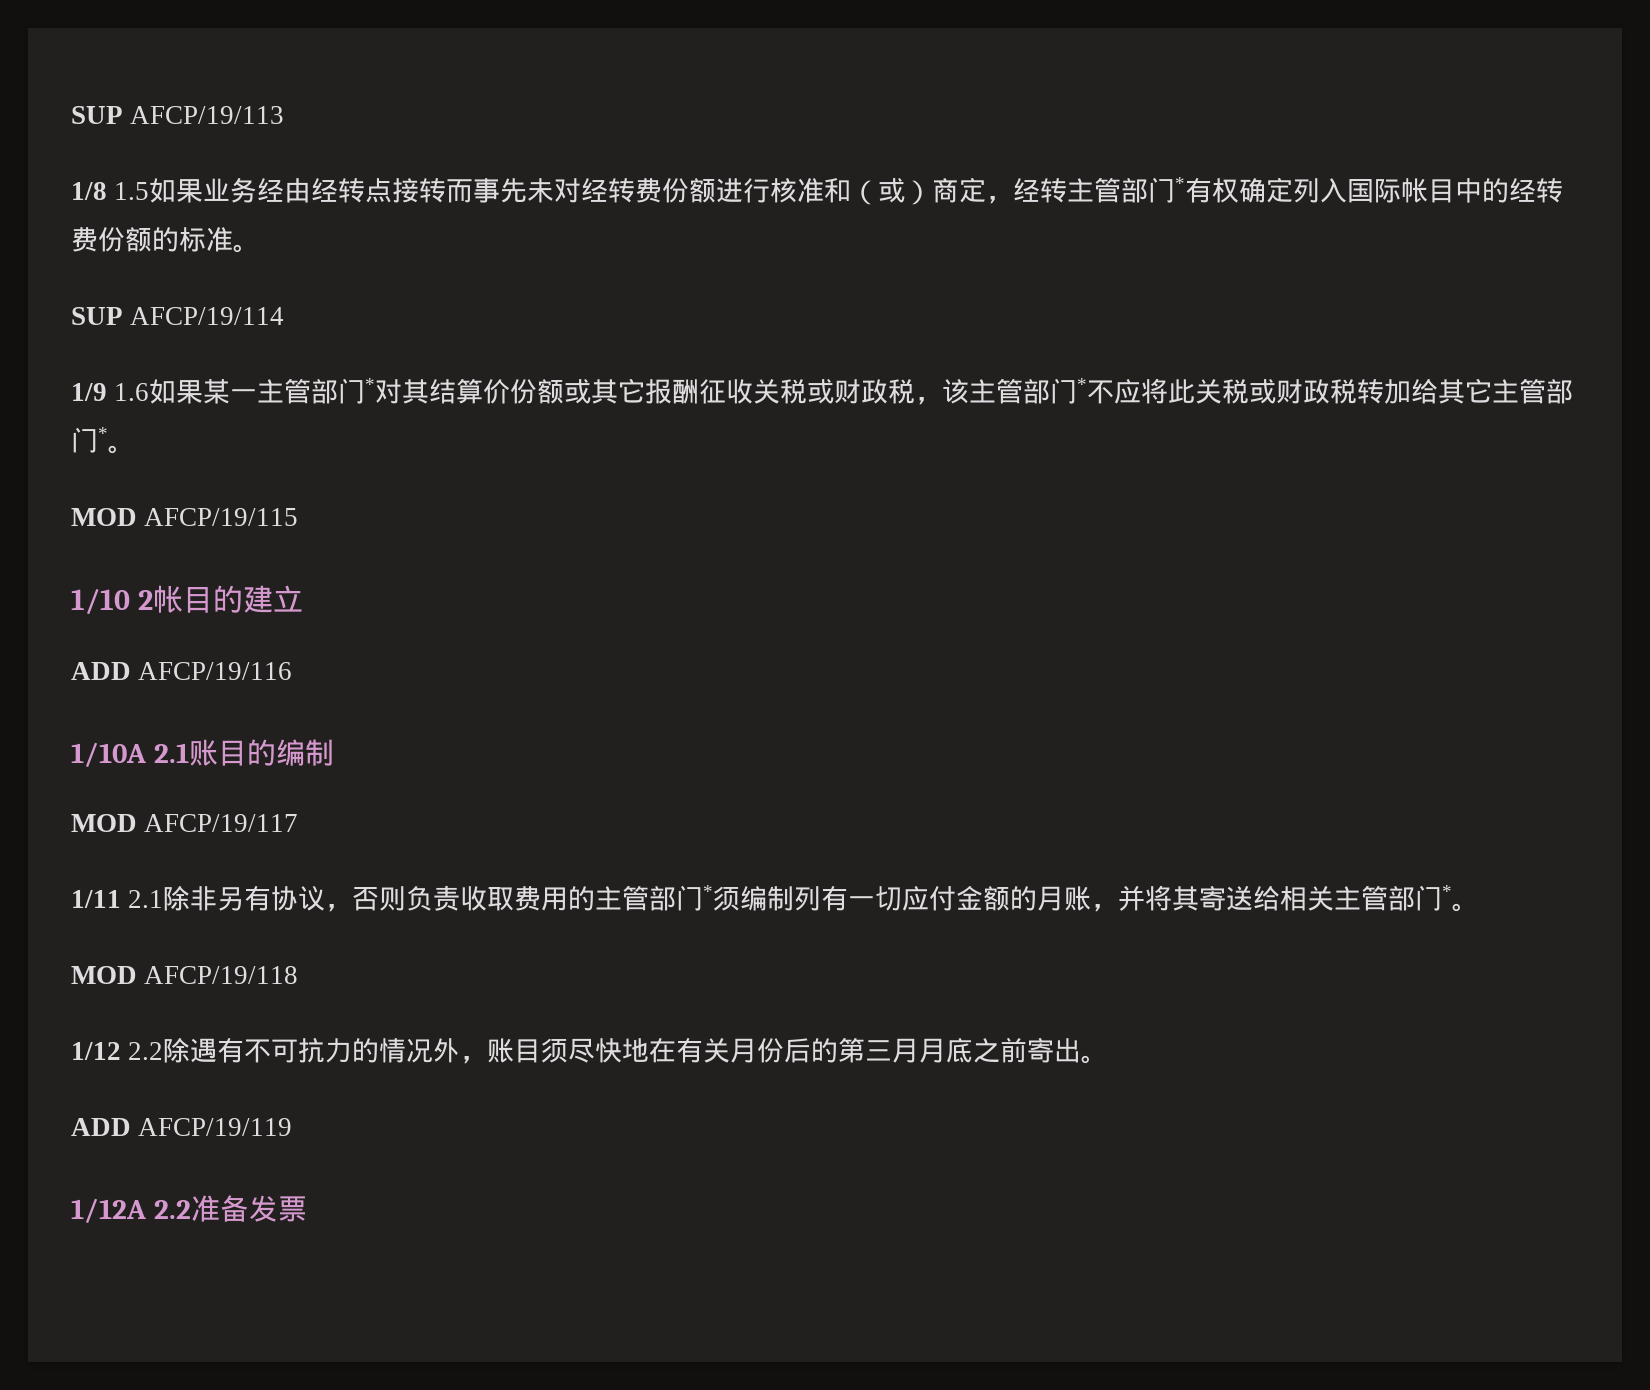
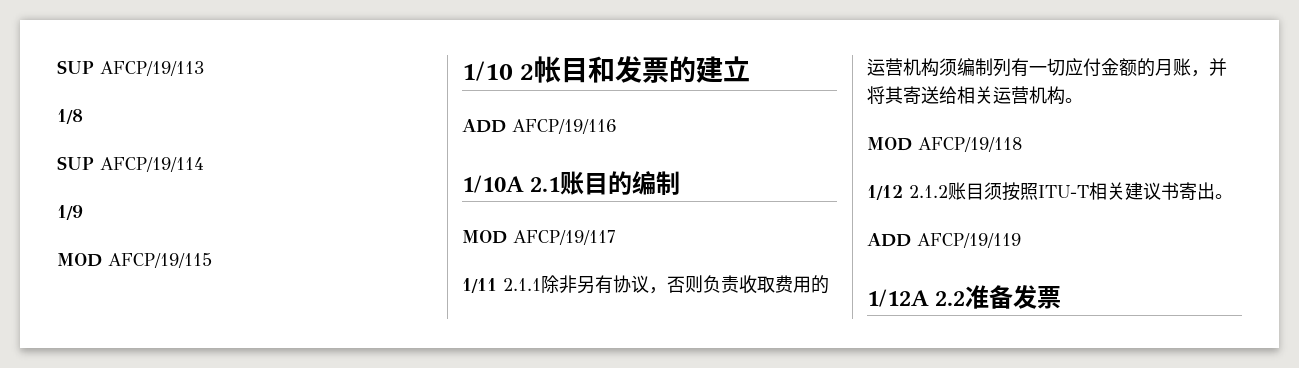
[114,177,1564,205] [71,227,260,253] [71,307,285,325] [71,378,1574,405] [71,427,108,453] [108,445,135,454] 1.5如果业务经由经转点接转而事先未对经转费份额进行核准和（或）商定，经转主管部门*有权确定列入国际帐目中的经转费份额的标准。 // SUP AFCP/19/114 // 1/9 1.6如果某一主管部门*对其结算价份额或其它报酬征收关税或财政税，该主管部门*不应将此关税或财政税转加给其它主管部门*。 -> [57,156,204,172] [57,205,83,220] // SUP AFCP/19/114 // 1/9
(213, 600) none -> [588,56,670,83] 和发票
[128,890,164,908] 2.1 -> [503,278,541,291] 2.1.1
[595,885,714,911] 主管部门* -> [867,58,939,77] 运营机构
[1334,885,1453,911] 主管部门* -> [993,86,1065,105] 运营机构
[128,1037,1028,1064] 2.2除遇有不可抗力的情况外，账目须尽快地在有关月份后的第三月月底之前 -> [909,182,1179,201] 2.1.2账目须按照ITU-T相关建议书

